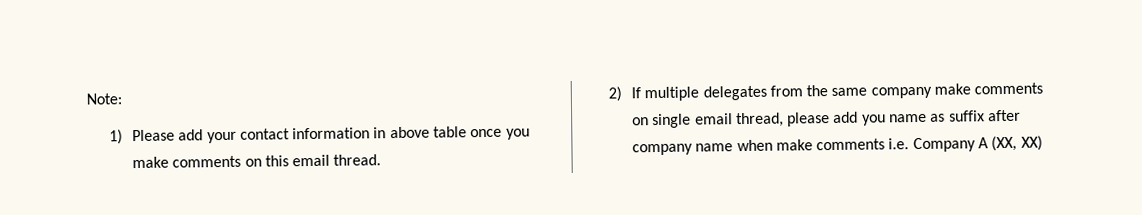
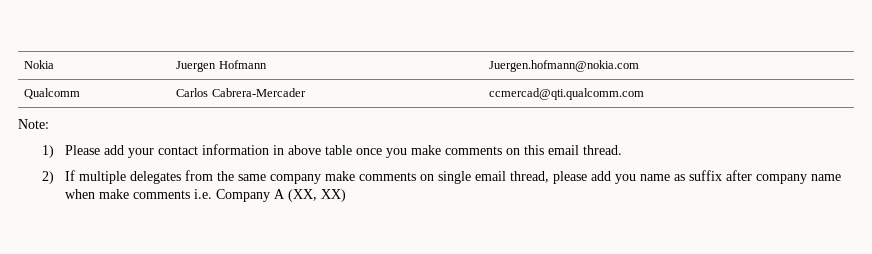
(86, 99) none -> [24,60,55,69] [176,60,267,72] [489,60,640,72] [24,88,81,99] [176,88,306,97] [489,88,645,100] Nokia | Juergen Hofmann | Juergen.hofmann@nokia.com // Qualcomm | Carlos Cabrera-Mercader | ccmercad@qti.qualcomm.com //

